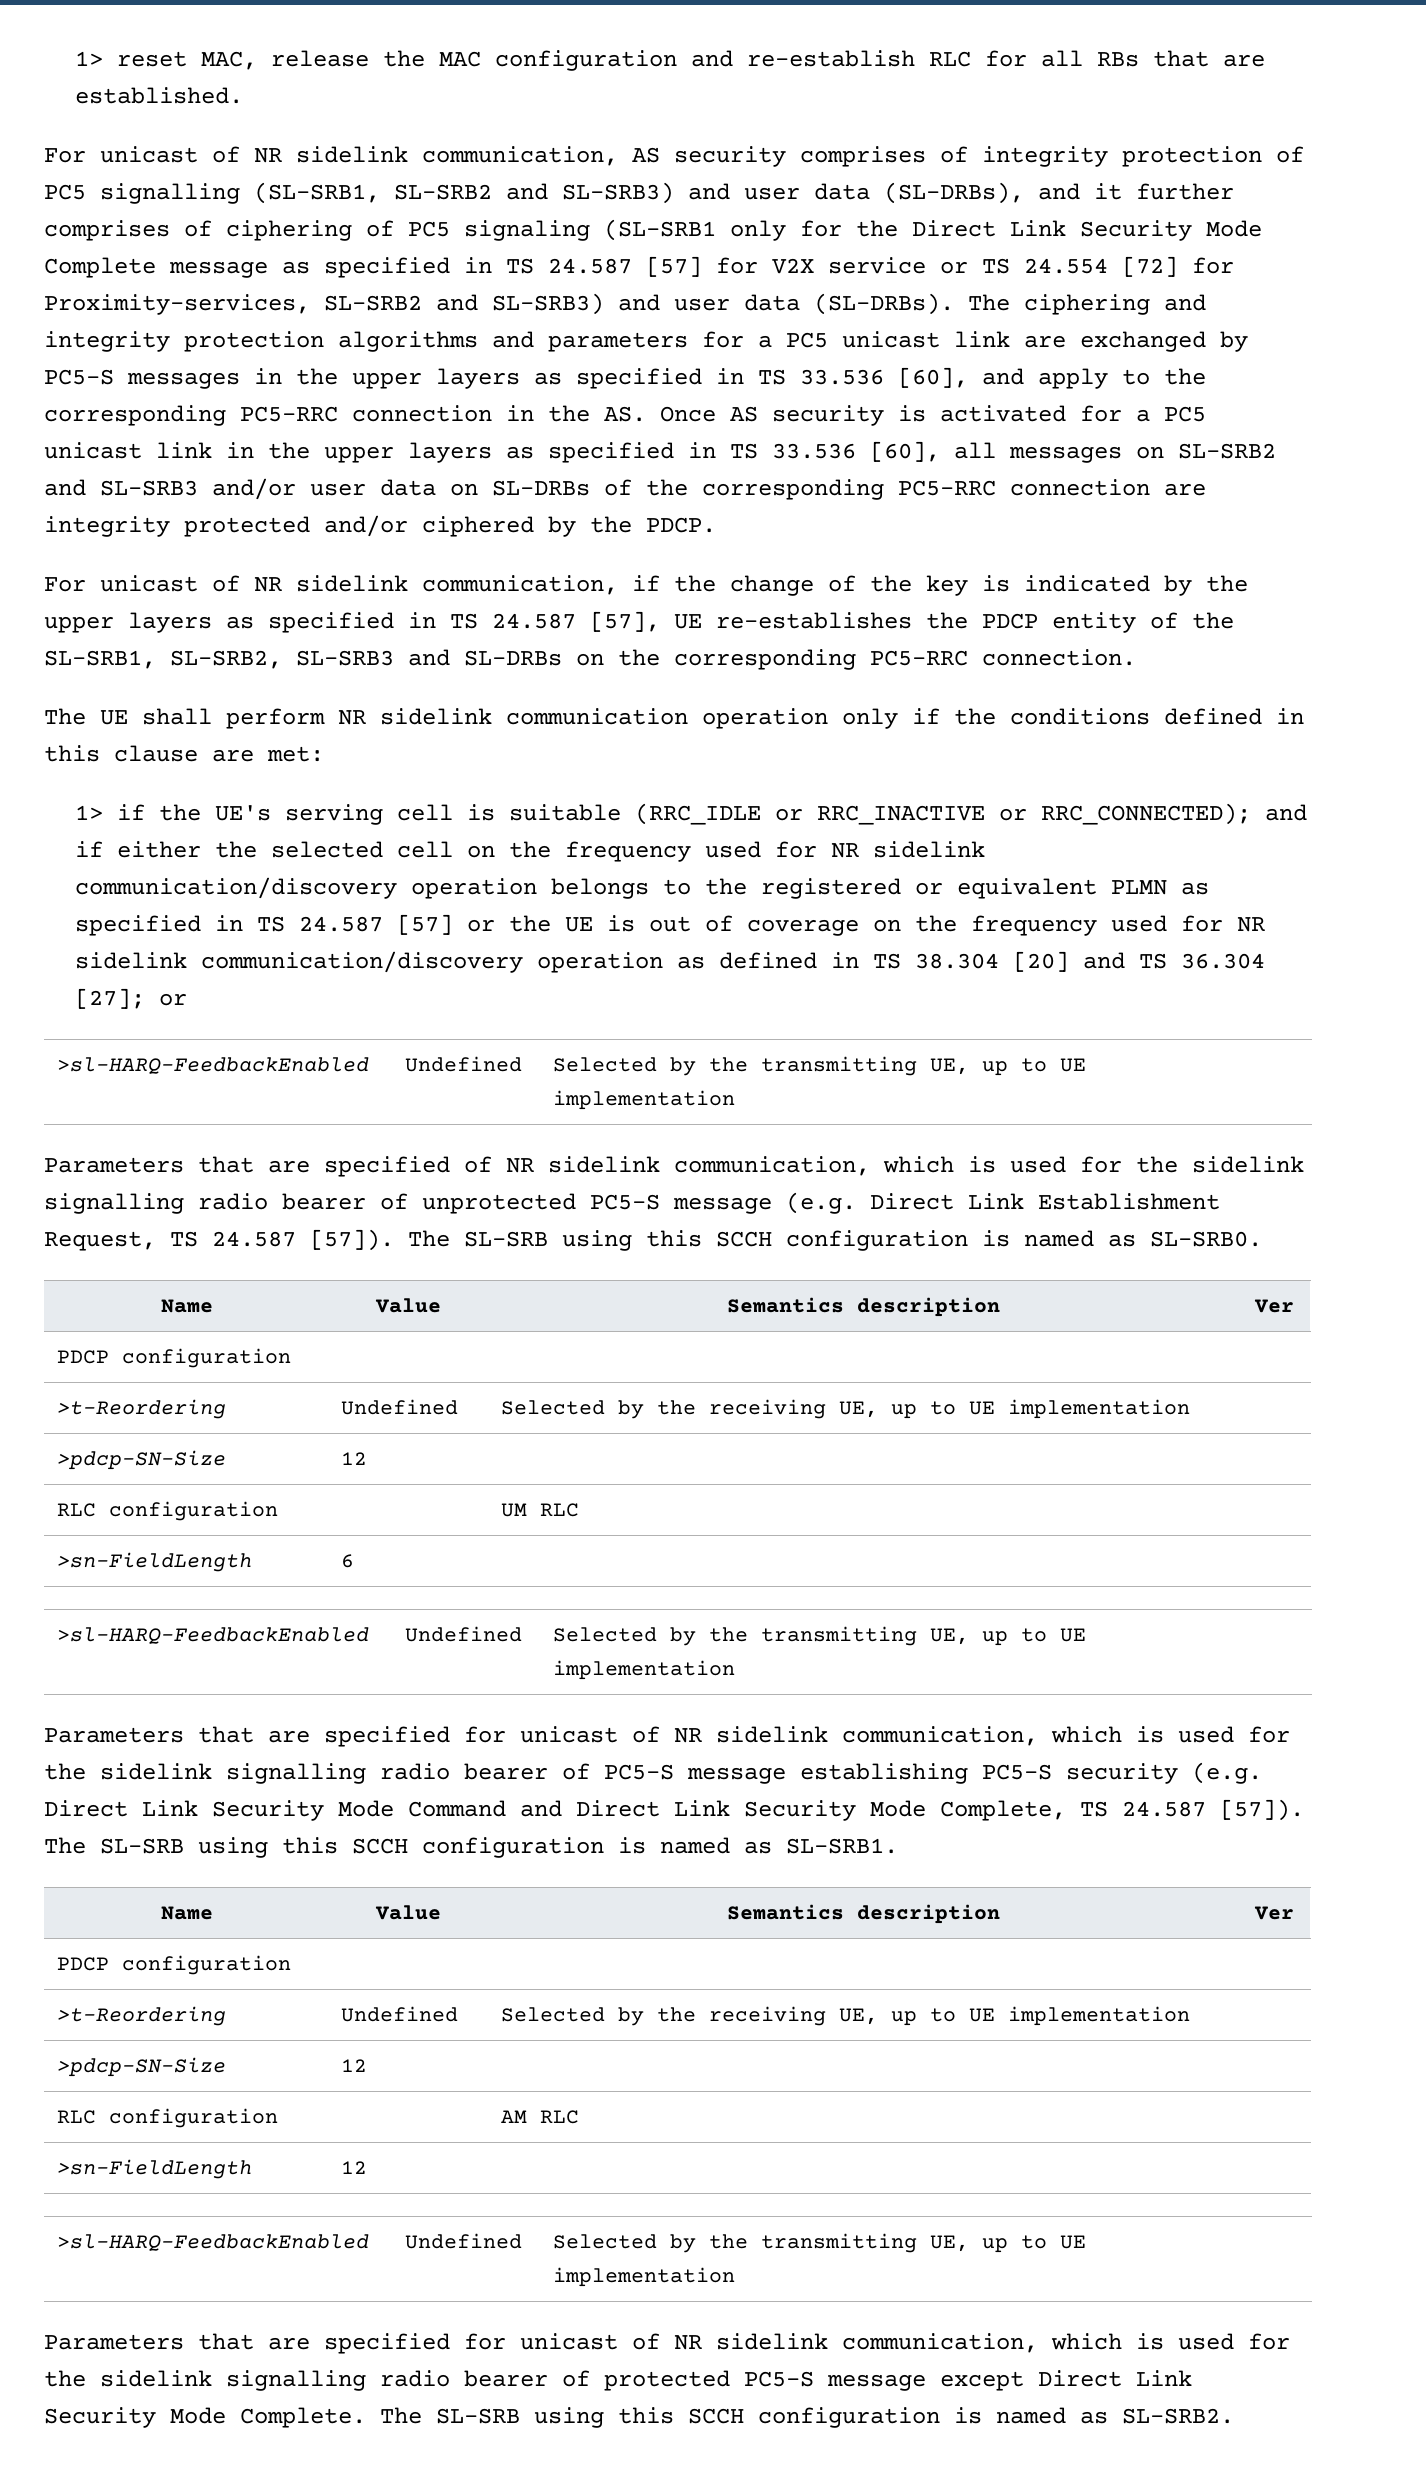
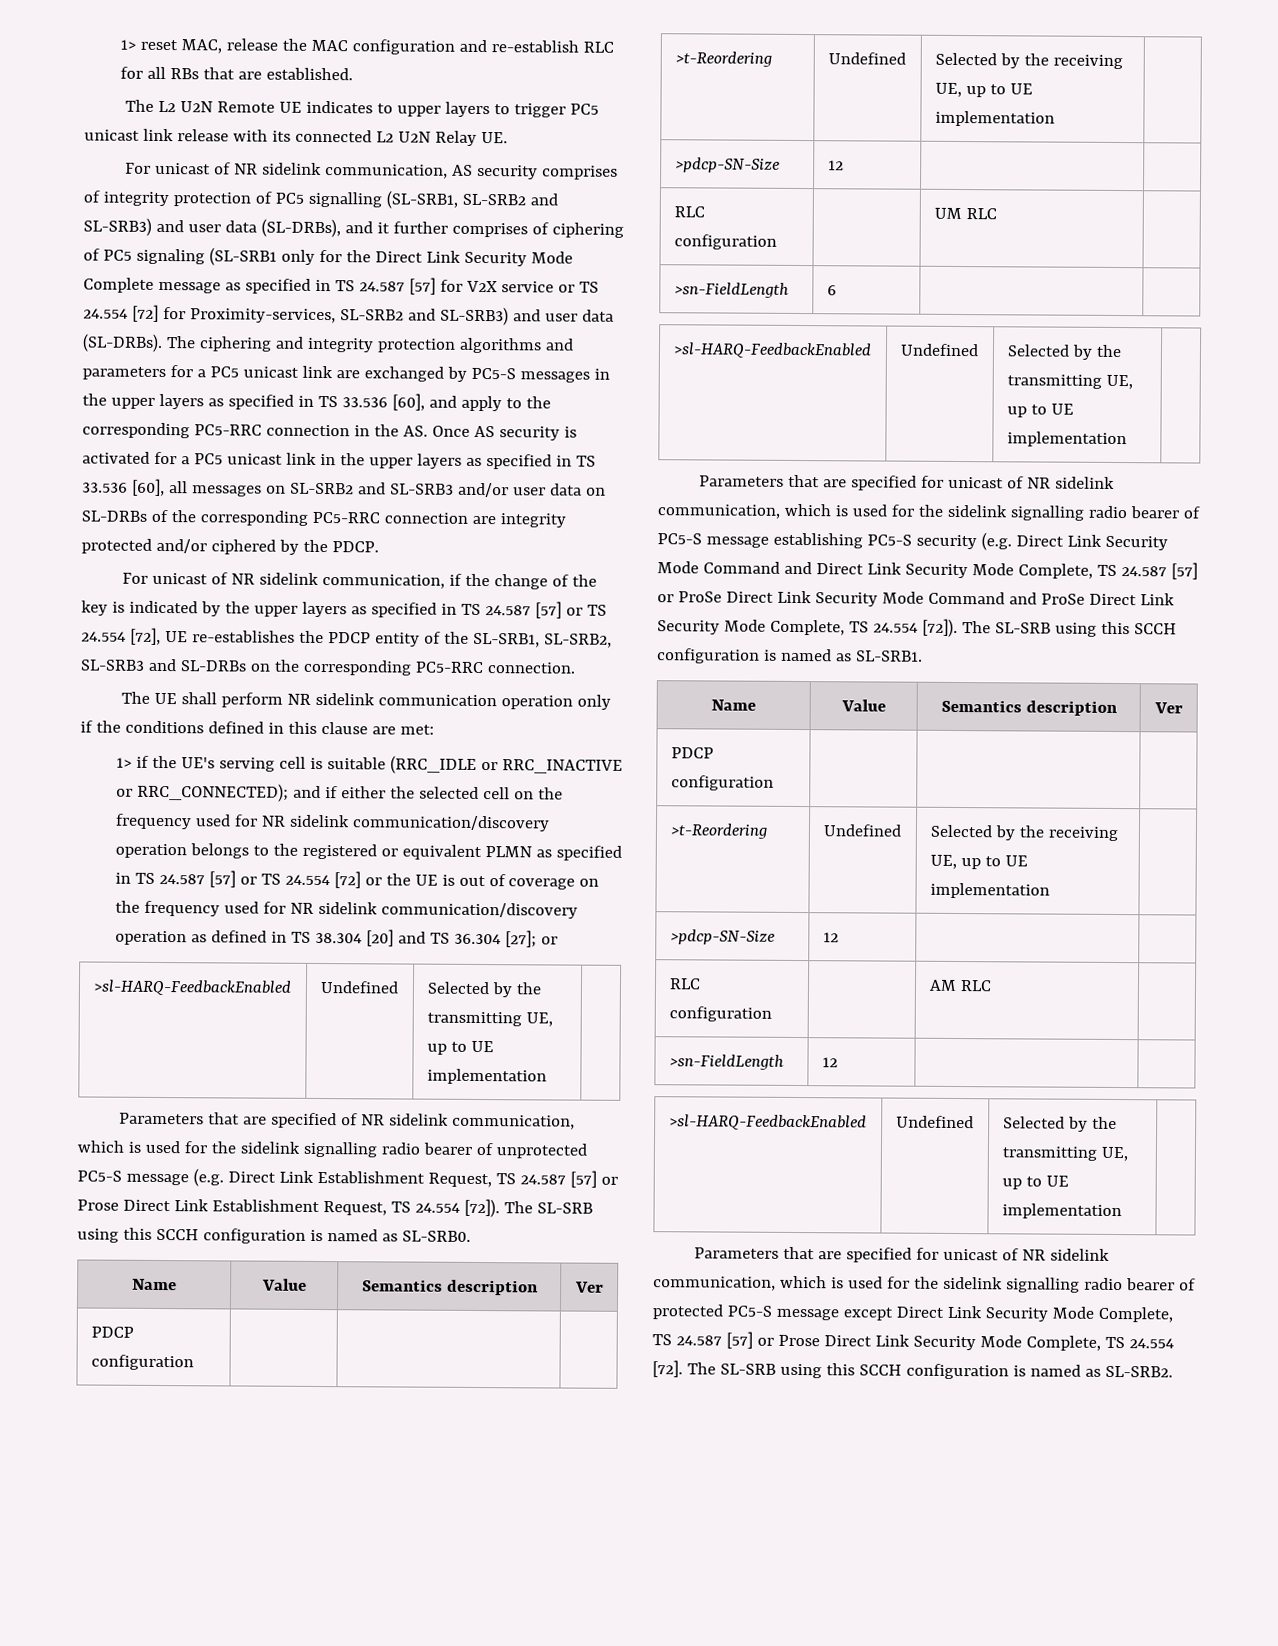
(244, 95) none -> [125,99,600,118] [84,128,508,146] // The L2 U2N Remote UE indicates to upper layers to trigger PC5 unicast link release with its connected L2 U2N Relay UE.
[590,611,660,632] [57], -> [534,601,607,619] [81,627,161,645] [57] or TS 24.554 [72],
(496, 925) none -> [260,871,382,889] TS 24.554 [72] or
[310,1229,394,1251] [57]). -> [569,1170,618,1188] [77,1198,500,1218] [57] or Prose Direct Link Establishment Request, TS 24.554 [72]).
[1220,1799,1304,1821] [57]). -> [1170,562,1198,580] [657,590,1175,607] [657,618,958,637] [57] or ProSe Direct Link Security Mode Command and ProSe Direct Link Security Mode Complete, TS 24.554 [72]).
[240,2407,366,2428] Complete. -> [1097,1306,1173,1323] [652,1331,1174,1351] [652,1360,683,1378] Complete, TS 24.587 [57] or Prose Direct Link Security Mode Complete, TS 24.554 [72].

